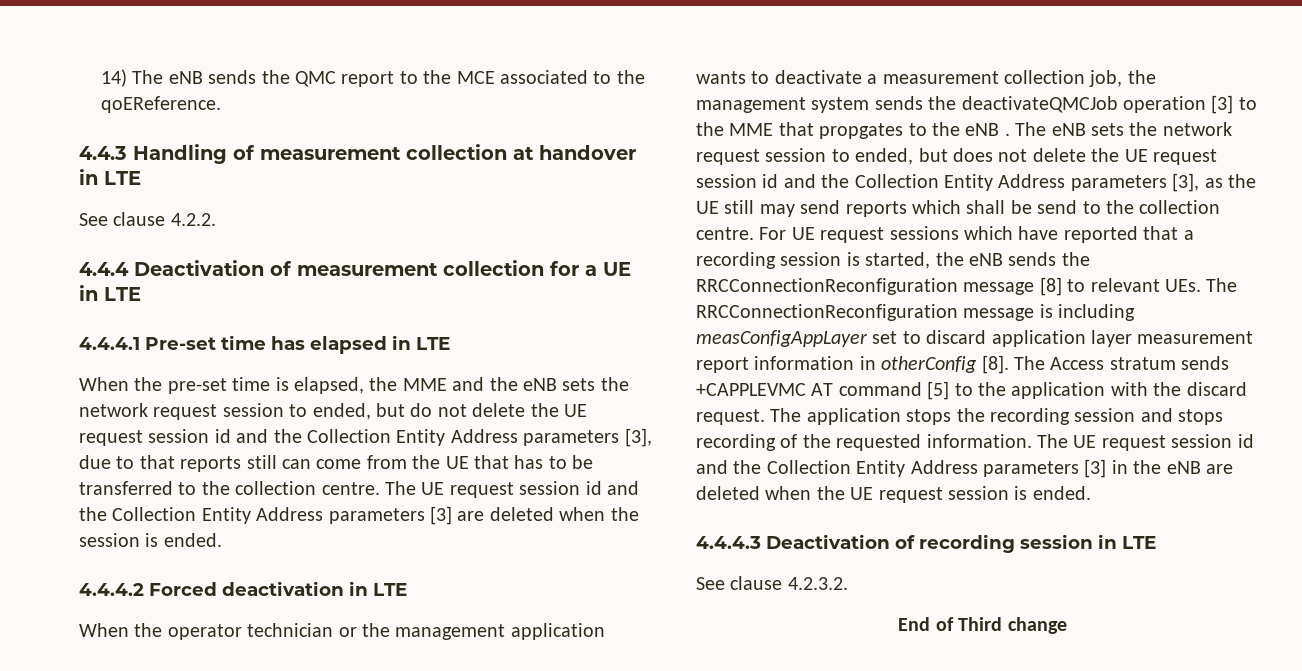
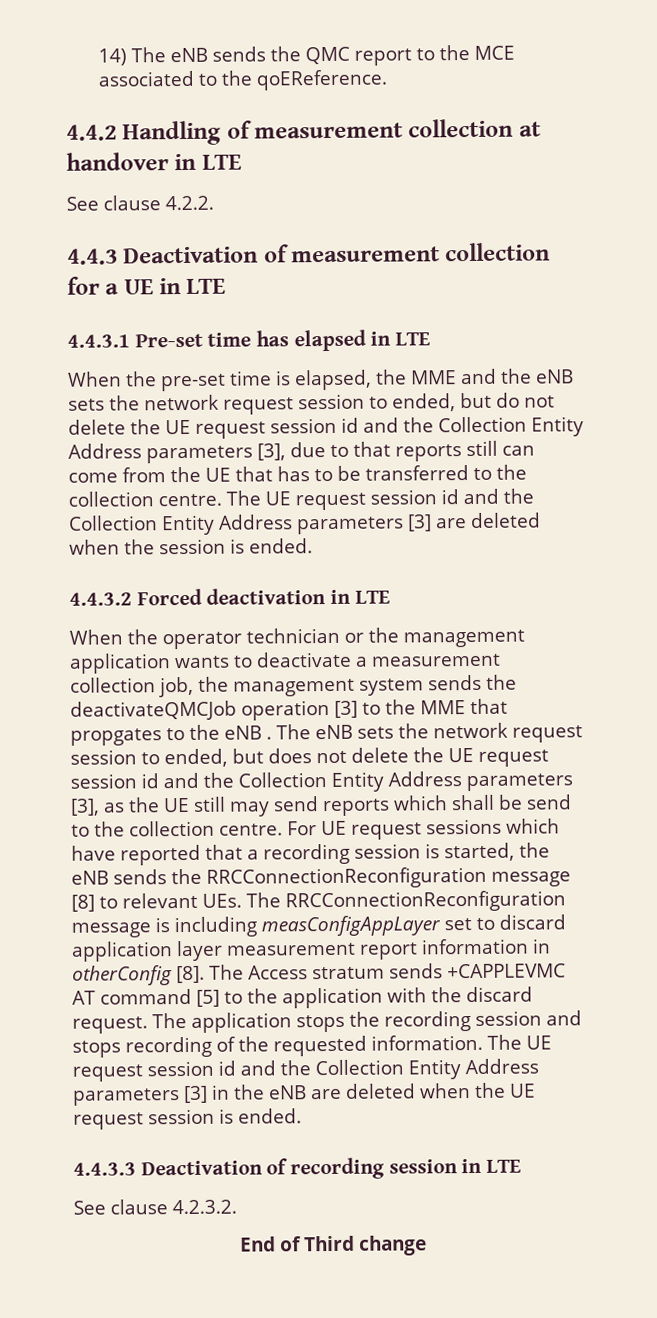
[79,146,127,160] 4.4.3 -> [66,124,117,141] 4.4.2
[79,262,129,276] 4.4.4 -> [67,248,118,265] 4.4.3
[79,337,140,350] 4.4.4.1 -> [67,334,130,348] 4.4.3.1
[79,583,144,596] 4.4.4.2 -> [69,592,132,606] 4.4.3.2
[696,536,761,549] 4.4.4.3 -> [73,1162,136,1176] 4.4.3.3

